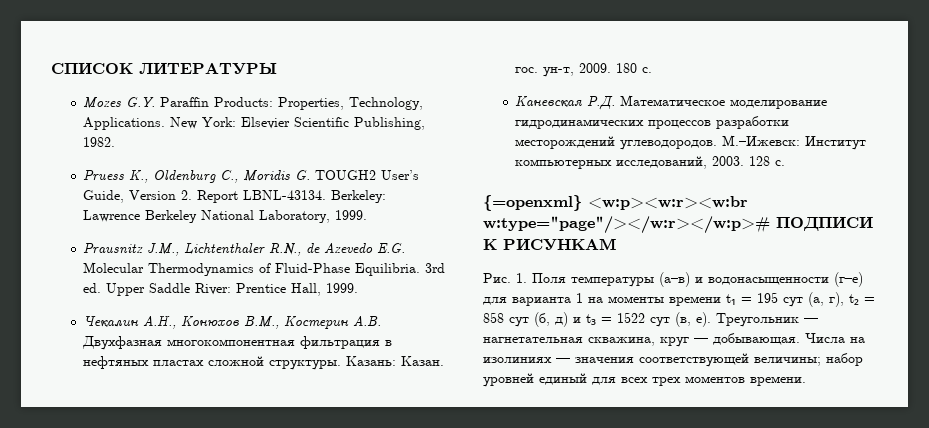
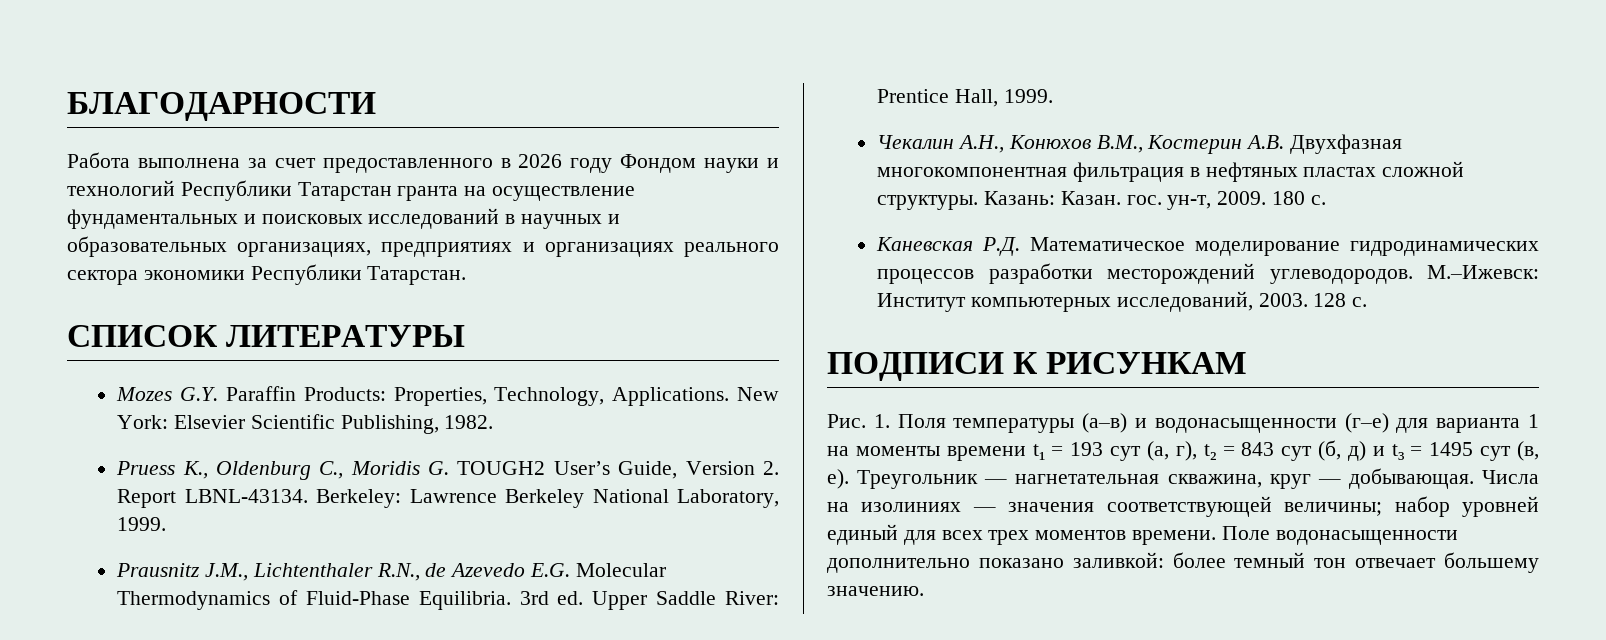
(51, 68) none -> [67,92,376,121] [67,152,779,173] [67,180,636,201] [67,208,620,229] [67,236,779,257] [67,264,467,285] БЛАГОДАРНОСТИ // Работа выполнена за счет предоставленного в 2026 году Фондом науки и технологий Республики Татарстан гранта на осуществление фундаментальных и поисковых исследований в научных и образовательных организациях, предприятиях и организациях реального сектора экономики Республики Татарстан. //
[483,195,748,211] [483,216,770,234] {=openxml} <w:p><w:r><w:br w:type="page"/></w:r></w:p># -> (1368, 302) none
[757,292,778,303] 195 -> [1070,442,1104,456] 193
[483,312,504,323] 858 -> [1241,442,1275,456] 843
[617,312,645,323] 1522 -> [1429,442,1474,456] 1495
(806, 381) none -> [1221,526,1458,545] [827,552,1539,573] [827,586,924,596] Поле водонасыщенности дополнительно показано заливкой: более темный тон отвечает большему значению.

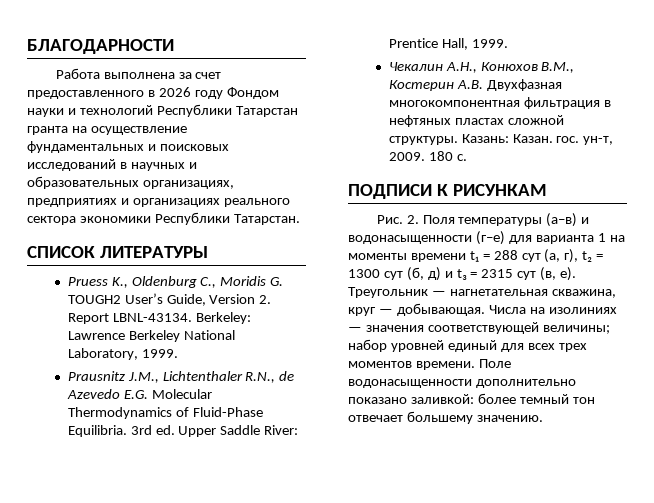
[116,386,779,406] [117,414,494,434] // Mozes G.Y. Paraffin Products: Properties, Technology, Applications. New York: Elsevier Scientific Publishing, 1982. -> (208, 252) none
[876,237,1539,256] [877,263,1539,284] [877,291,1368,312] // Каневская Р.Д. Математическое моделирование гидродинамических процессов разработки месторождений углеводородов. М.–Ижевск: Институт компьютерных исследований, 2003. 128 с. -> (467, 157) none
[873,414,890,428] 1. -> [406,215,419,224] 2.
[1070,442,1104,456] 193 -> [493,250,518,260] 288
[1241,442,1275,456] 843 -> [348,269,380,278] 1300
[1429,442,1474,456] 1495 -> [481,269,514,278] 2315

